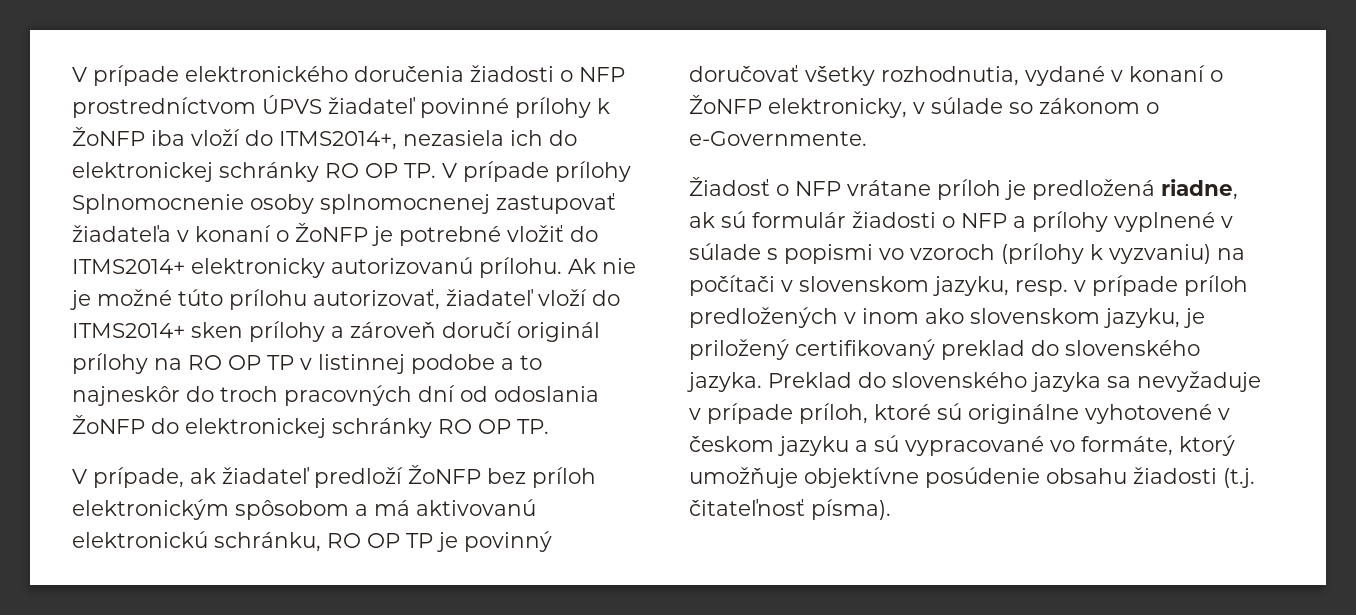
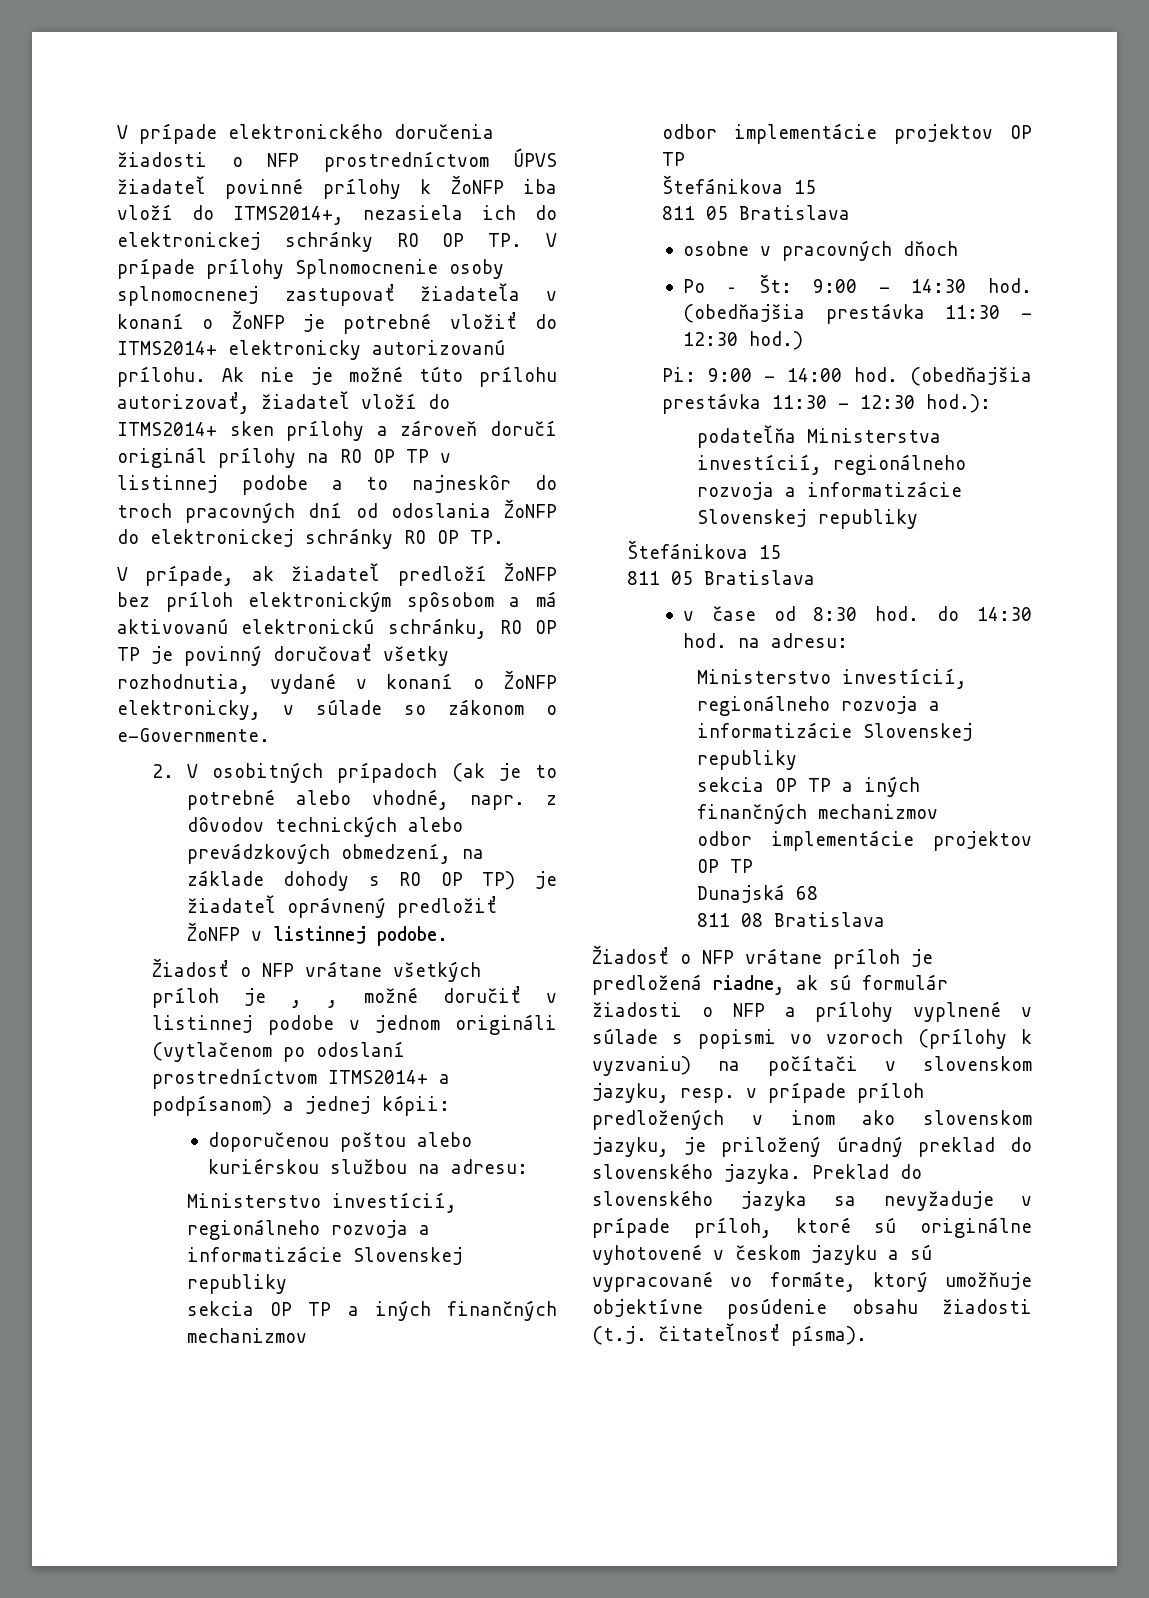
(867, 138) none -> [151,762,557,783] [186,789,557,810] [186,816,463,837] [186,843,484,864] [186,870,557,891] [186,895,497,918] [186,922,448,946] [151,958,481,982] [151,986,557,1008] [151,1014,557,1035] [151,1041,405,1062] [151,1068,450,1089] [151,1095,450,1116] [207,1132,472,1152] [207,1158,528,1174] [186,1192,457,1213] [186,1219,430,1240] [186,1246,463,1265] [186,1274,287,1294] [186,1300,557,1321] [186,1328,307,1343] [661,123,1032,144] [661,152,685,166] [661,175,816,194] [661,205,850,220] [682,240,958,261] [682,274,1032,293] [682,303,1032,324] [682,331,803,350] [661,367,1032,386] [661,393,991,414] [696,425,941,448] [696,454,966,475] [696,481,962,500] [696,509,918,529] [626,540,781,559] [626,570,815,585] [682,606,1032,621] [682,633,848,648] [696,668,967,689] [696,695,940,716] [696,722,973,741] [696,750,797,770] [696,776,920,797] [696,803,938,824] [696,830,1032,851] [696,859,753,873] [696,884,818,903] [696,912,885,927] // 2. V osobitných prípadoch (ak je to potrebné alebo vhodné, napr. z dôvodov technických alebo prevádzkových obmedzení, na základe dohody s RO OP TP) je žiadateľ oprávnený predložiť ŽoNFP v listinnej podobe. // Žiadosť o NFP vrátane všetkých príloh je , , možné doručiť v listinnej podobe v jednom origináli (vytlačenom po odoslaní prostredníctvom ITMS2014+ a podpísanom) a jednej kópii: // doporučenou poštou alebo kuriérskou službou na adresu: // Ministerstvo investícií, regionálneho rozvoja a informatizácie Slovenskej republiky // sekcia OP TP a iných finančných mechanizmov // odbor implementácie projektov OP TP // Štefánikova 15 // 811 05 Bratislava // osobne v pracovných dňoch // Po – Št: 9:00 - 14:30 hod. (obedňajšia prestávka 11:30 - 12:30 hod.) // Pi: 9:00 - 14:00 hod. (obedňajšia prestávka 11:30 - 12:30 hod.): // podateľňa Ministerstva investícií, regionálneho rozvoja a informatizácie Slovenskej republiky // Štefánikova 15 // 811 05 Bratislava // v čase od 8:30 hod. do 14:30 hod. na adresu: // Ministerstvo investícií, regionálneho rozvoja a informatizácie Slovenskej republiky // sekcia OP TP a iných finančných mechanizmov // odbor implementácie projektov OP TP // Dunajská 68 // 811 08 Bratislava
[795,339,935,360] certifikovaný -> [836,1136,903,1157] úradný

